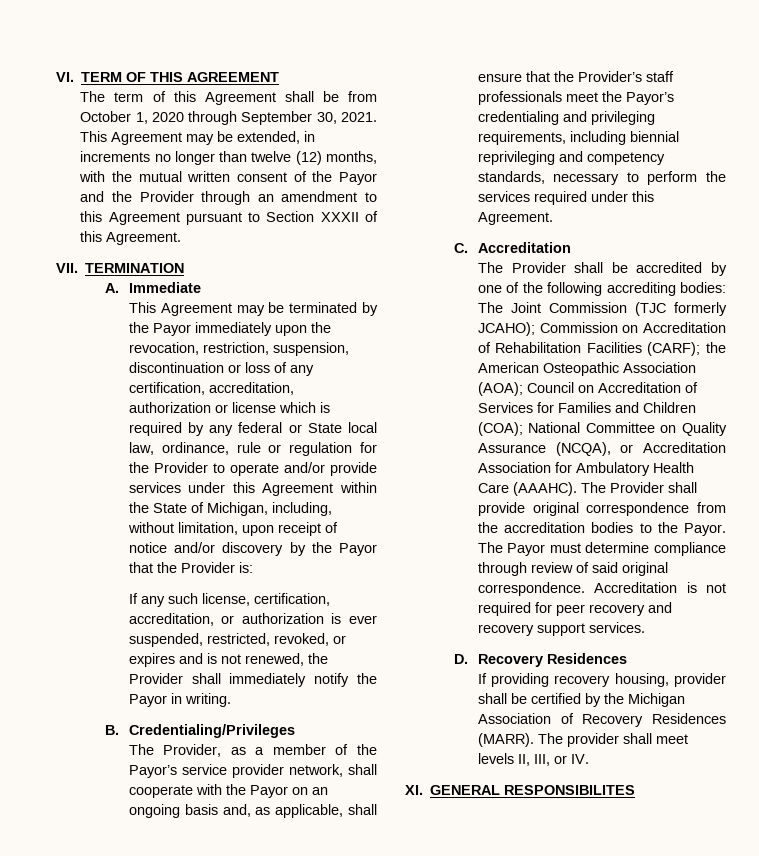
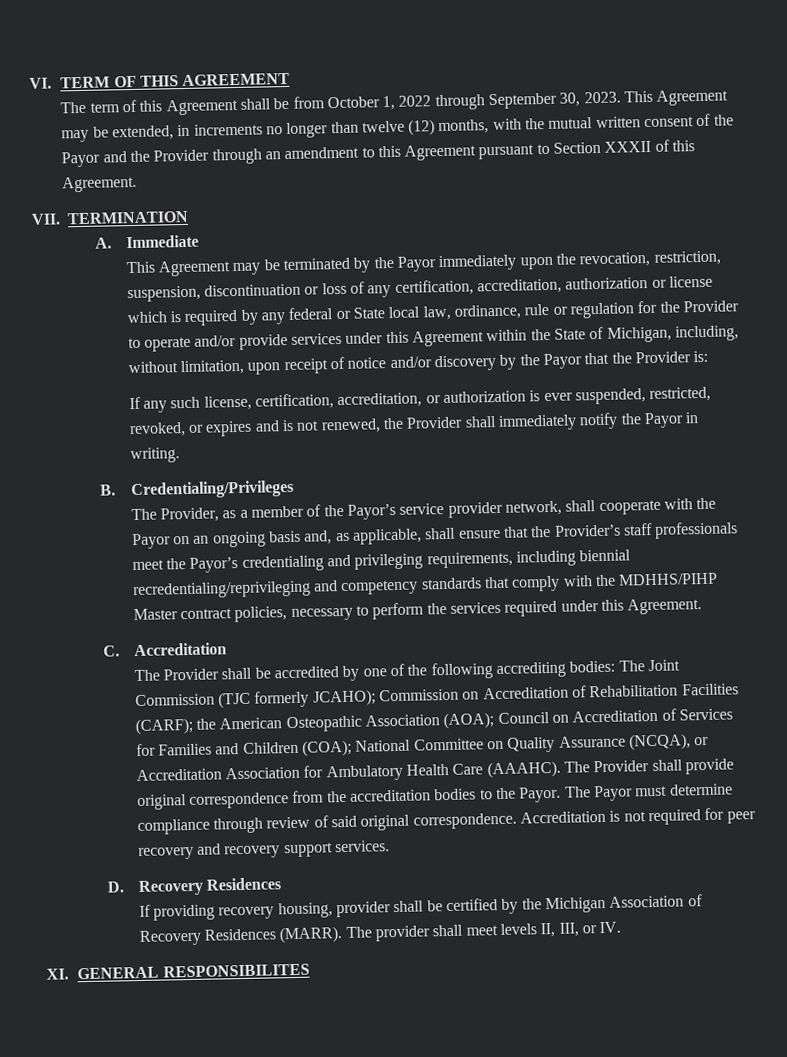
[151,112,184,122] 2020 -> [398,95,432,107] 2022
[341,112,377,122] 2021. -> [583,91,621,104] 2023.
[477,151,555,165] reprivileging -> [132,580,311,600] recredentialing/reprivileging
[477,171,545,184] standards, -> [420,572,719,592] [132,606,288,623] standards that comply with the MDHHS/PIHP Master contract policies,

